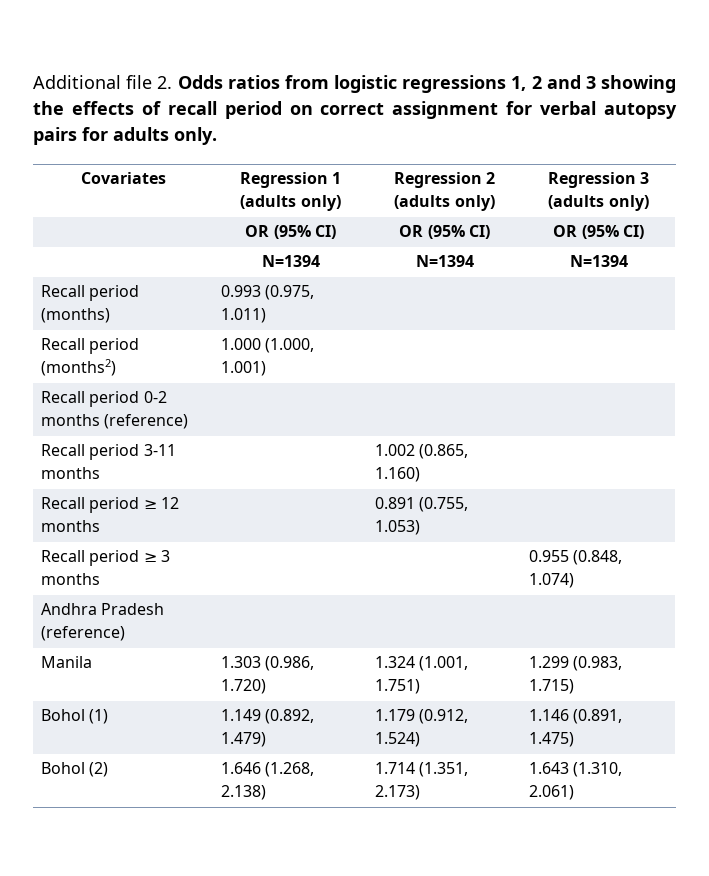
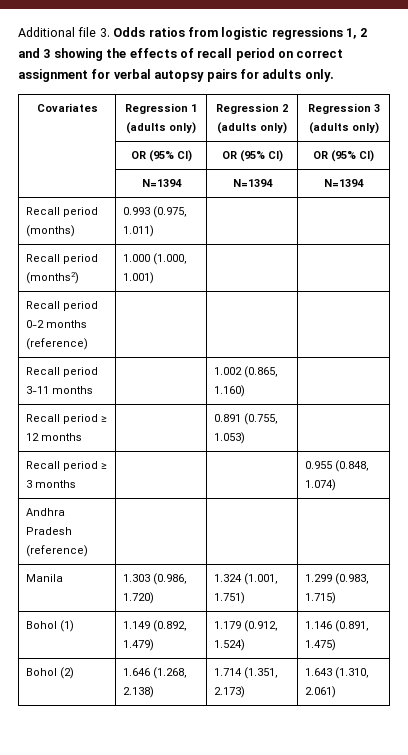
[157,76,173,89] 2. -> [99,28,110,37] 3.

